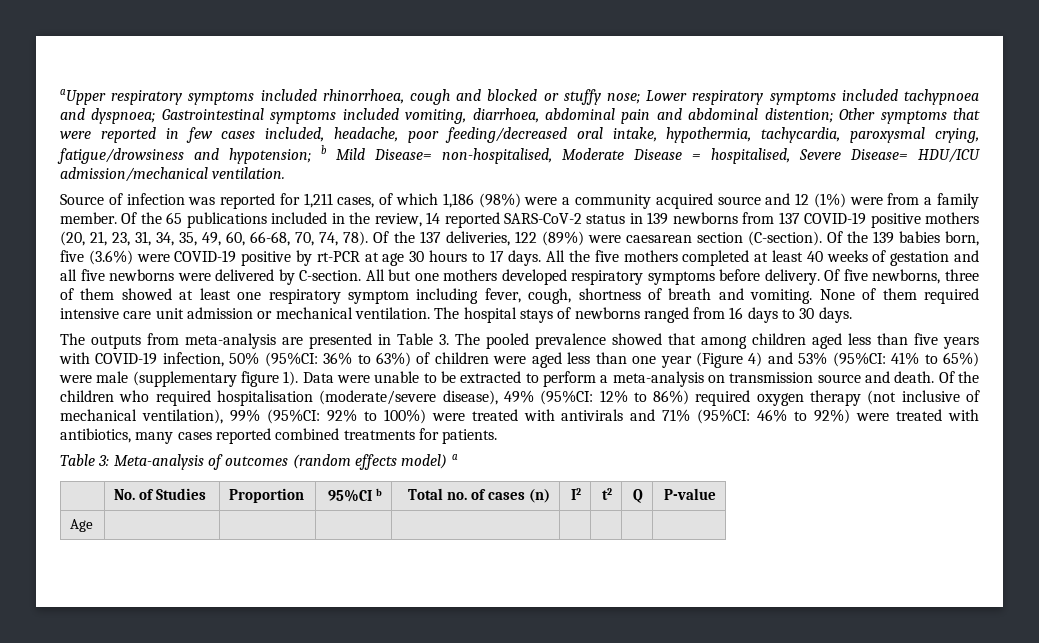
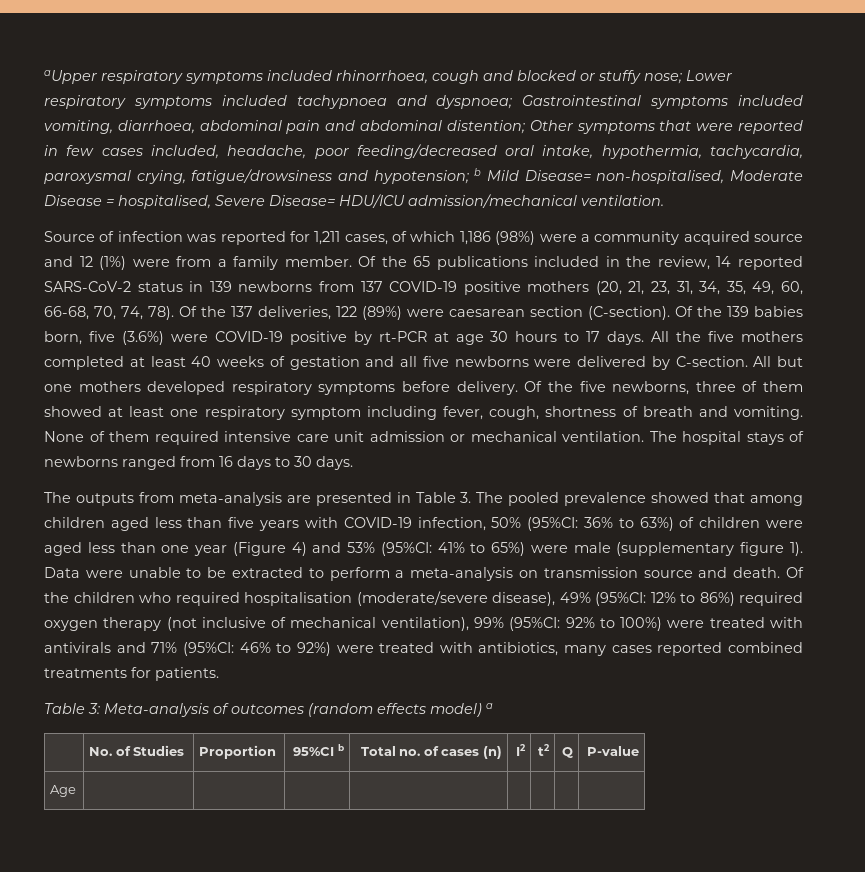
(841, 275) none -> [547,381,573,392] the

